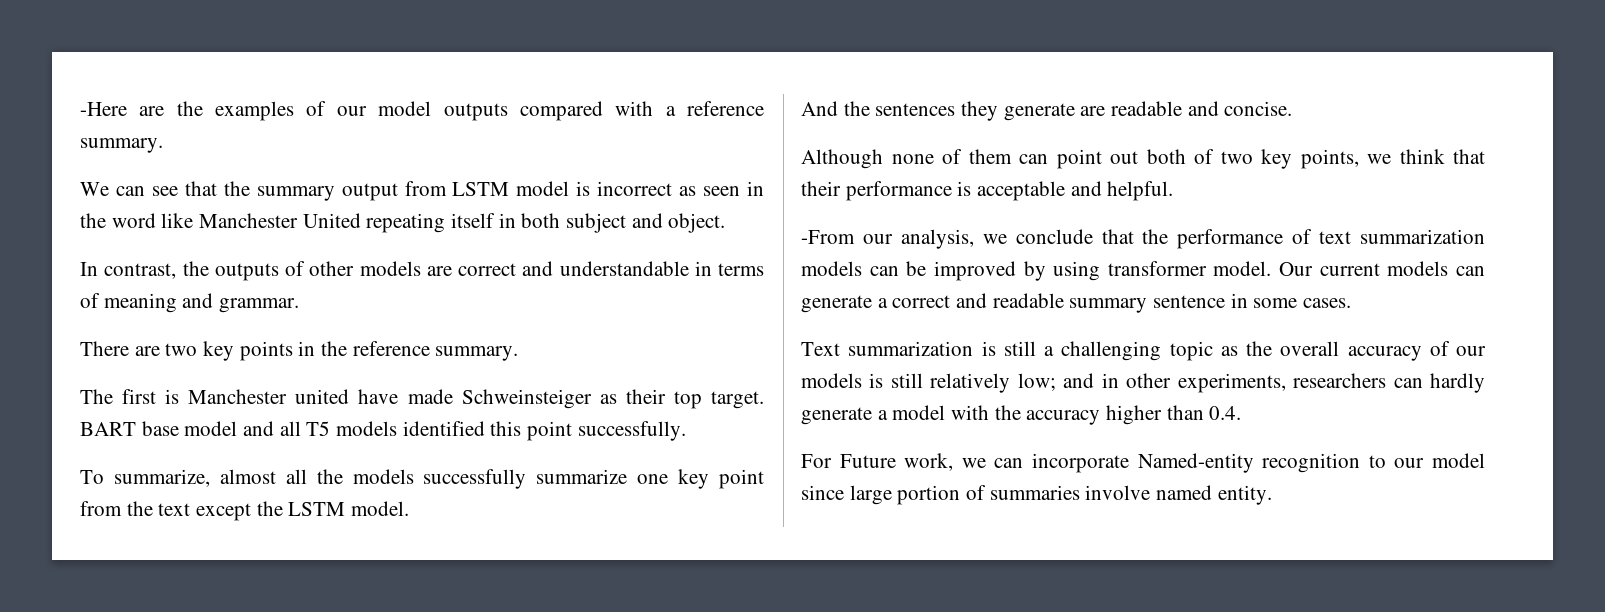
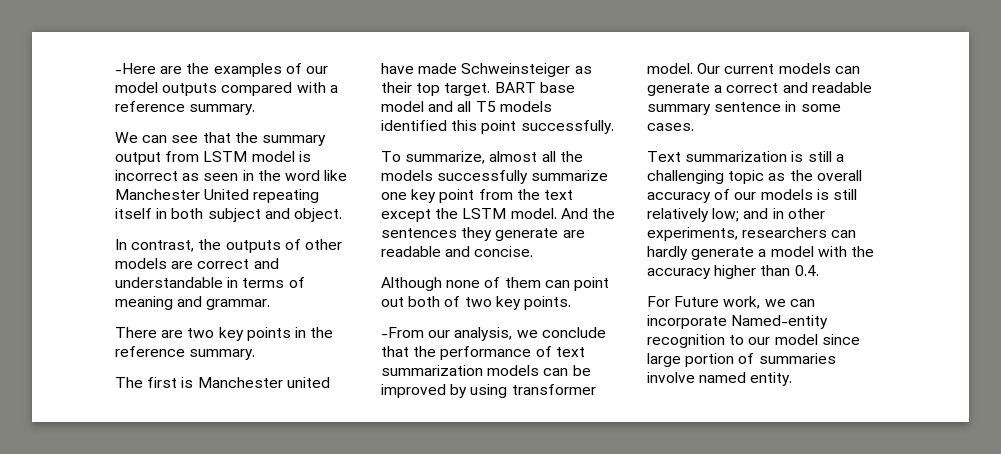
(410, 508) // -> (557, 213) none
[1300,149,1485,169] [801,181,1174,201] points, we think that their performance is acceptable and helpful. -> [523,296,571,310] points.

